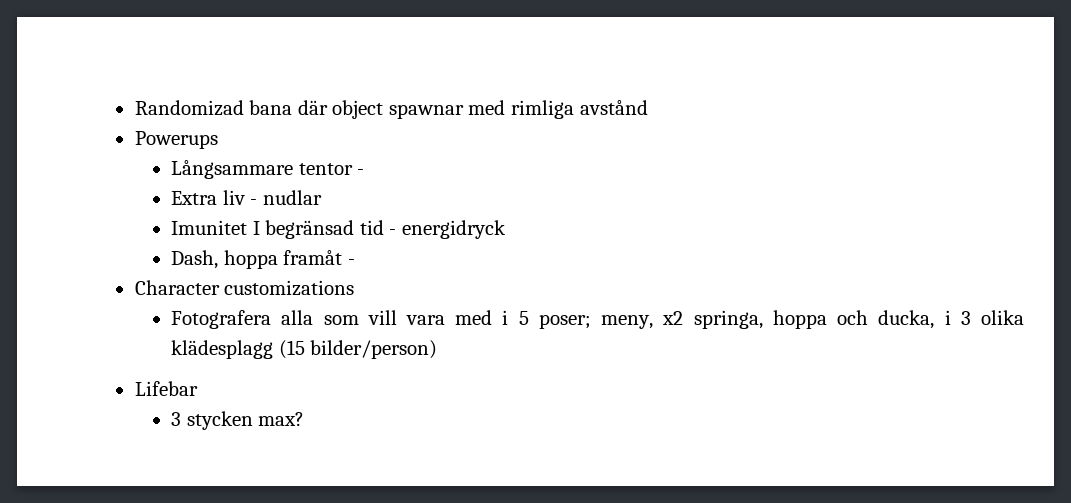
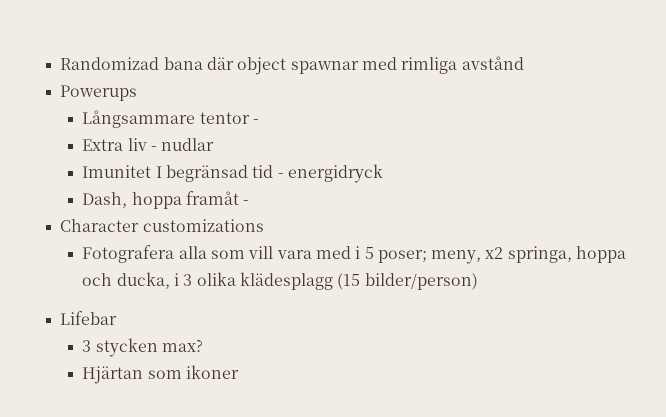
(305, 419) none -> [82,365,239,384] // Hjärtan som ikoner

